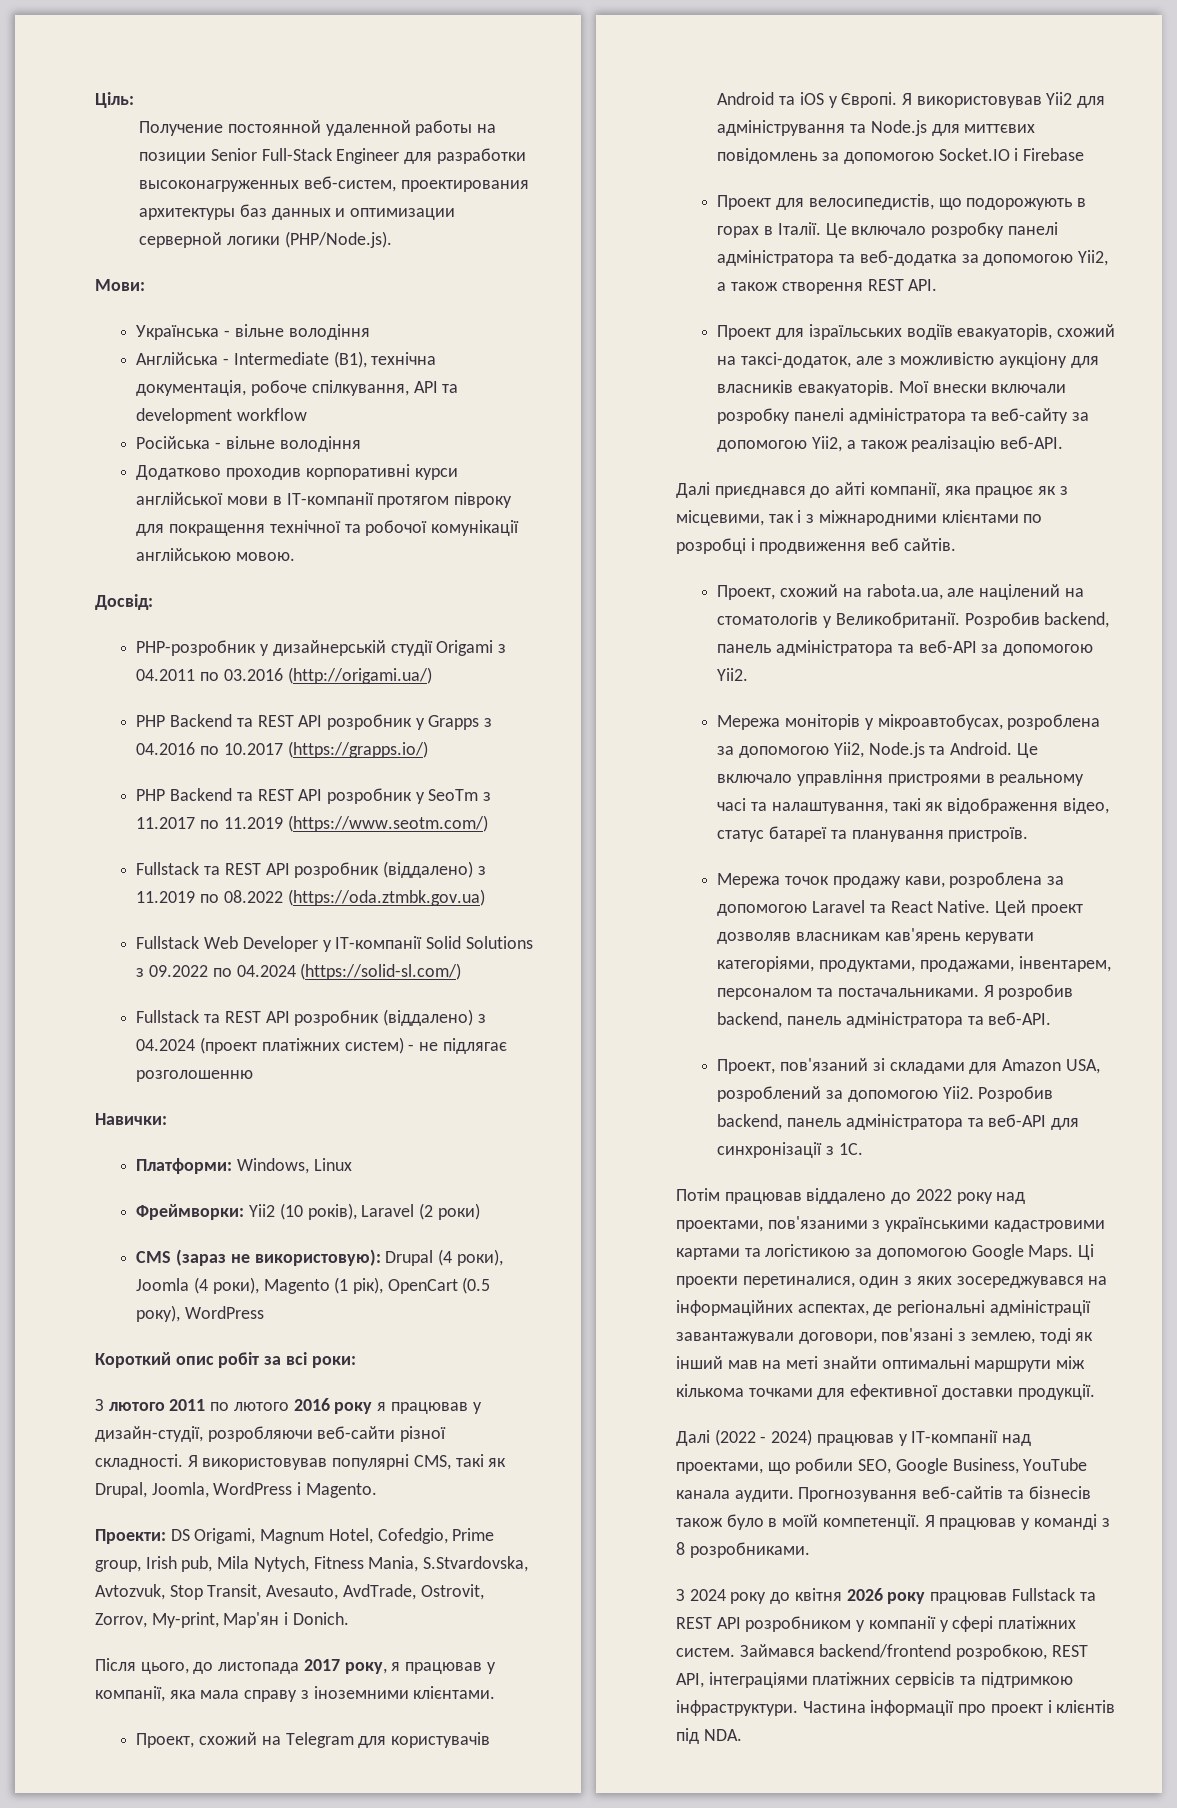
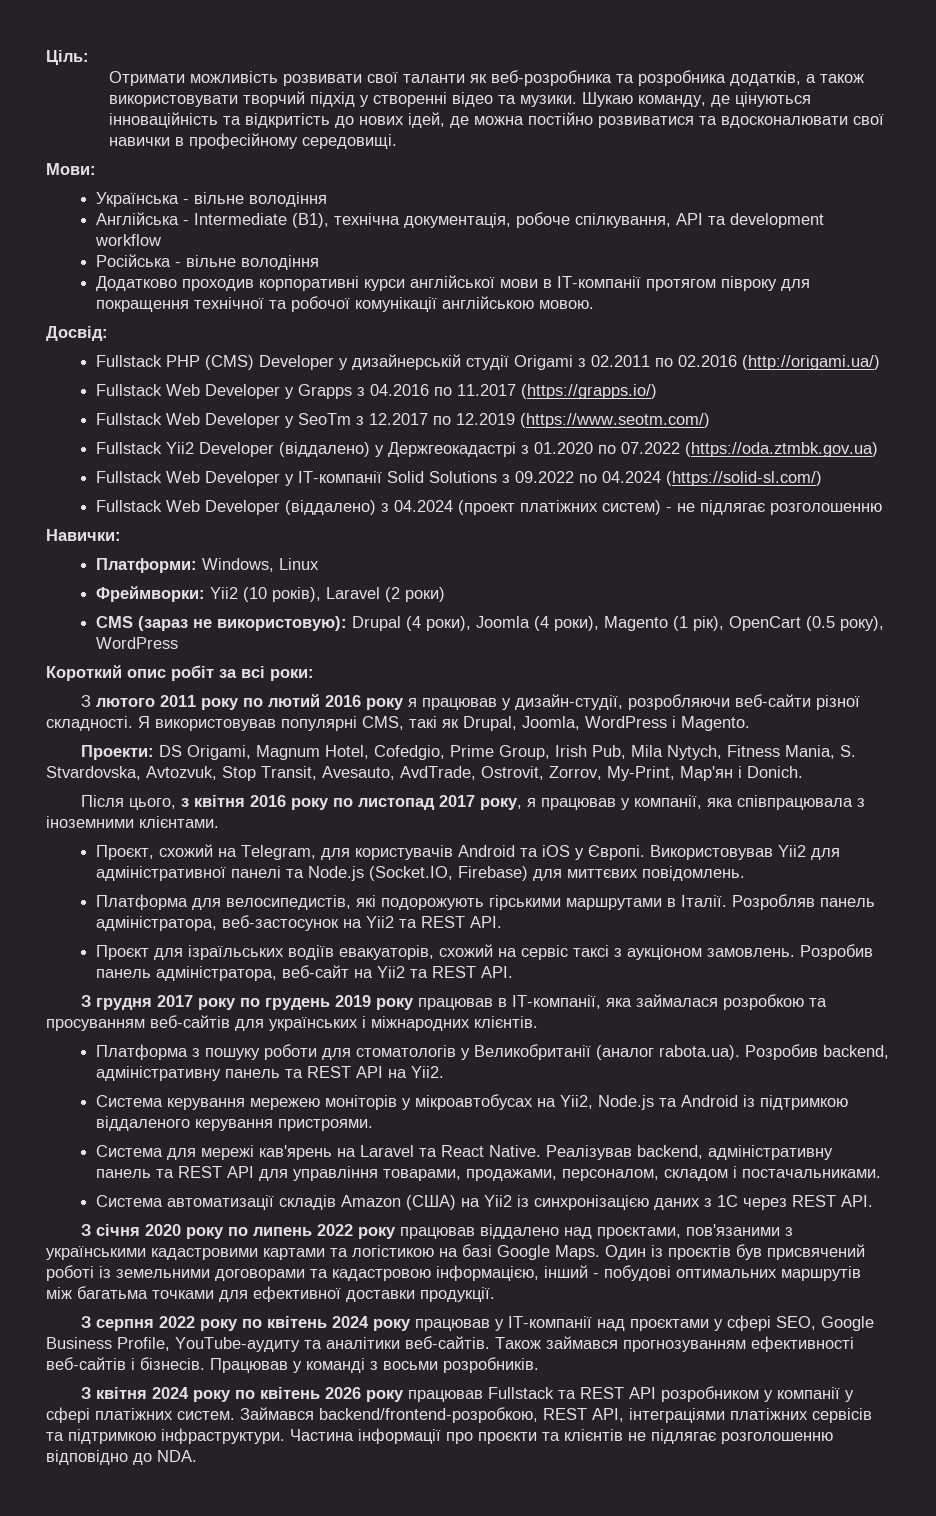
[139,120,497,136] [139,148,526,164] [139,176,529,192] [139,204,456,220] [139,231,392,248] Получение постоянной удаленной работы на позиции Senior Full-Stack Engineer для разработки высоконагруженных веб-систем, проектирования архитектуры баз данных и оптимизации серверной логики (PHP/Node.js). -> [109,70,865,86] [109,91,812,107] [109,112,885,128] [109,133,398,149] Отримати можливість розвивати свої таланти як веб-розробника та розробника додатків, а також використовувати творчий підхід у створенні відео та музики. Шукаю команду, де цінуються інноваційність та відкритість до нових ідей, де можна постійно розвиватися та вдосконалювати свої навички в професійному середовищі.
[136,640,257,656] PHP-розробник -> [95,355,334,370] Fullstack PHP (CMS) Developer
[136,667,432,684] [136,714,412,730] 04.2011 по 03.2016 (http://origami.ua/) // PHP Backend та REST API розробник -> [590,355,880,370] [95,384,280,399] 02.2011 по 02.2016 (http://origami.ua/) // Fullstack Web Developer
[223,743,283,755] 10.2017 -> [456,384,516,396] 11.2017
[136,788,492,804] [136,815,488,832] [136,861,486,878] [136,890,283,903] PHP Backend та REST API розробник у SeoTm з 11.2017 по 11.2019 (https://www.seotm.com/) // Fullstack та REST API розробник (віддалено) з 11.2019 по 08.2022 -> [95,413,710,428] [95,442,680,457] Fullstack Web Developer у SeoTm з 12.2017 по 12.2019 (https://www.seotm.com/) // Fullstack Yii2 Developer (віддалено) у Держгеокадастрі з 01.2020 по 07.2022
[204,1010,380,1026] та REST API розробник -> [165,500,280,515] Web Developer
[210,1402,289,1411] по лютого -> [200,694,320,710] року по лютий
[95,1556,213,1572] group, Irish pub, -> [498,745,626,760] Group, Irish Pub,
[423,1556,529,1572] S.Stvardovska, -> [839,745,856,757] [46,766,141,780] S. Stvardovska,
[151,1612,219,1628] My-print, -> [607,766,675,781] My-Print,
[193,1662,300,1674] до листопада -> [180,795,435,810] з квітня 2016 року по листопад
[200,1690,298,1702] мала справу -> [736,795,853,810] співпрацювала
[136,1732,354,1748] Проект, схожий на Telegram -> [95,844,316,860] Проєкт, схожий на Telegram,
[901,92,1106,108] [717,120,1036,136] [717,148,1084,164] [717,194,1086,210] [717,222,1058,238] [717,250,1108,266] [717,279,938,294] [717,325,772,340] Я використовував Yii2 для адміністрування та Node.js для миттєвих повідомлень за допомогою Socket.IO i Firebase // Проект для велосипедистів, що подорожують в горах в Італії. Це включало розробку панелі адміністратора та веб-додатка за допомогою Yii2, а також створення REST API. // Проект -> [649,845,840,860] [95,866,745,881] [95,894,875,910] [95,915,502,931] [95,945,149,960] Використовував Yii2 для адміністративної панелі та Node.js (Socket.IO, Firebase) для миттєвих повідомлень. // Платформа для велосипедистів, які подорожують гірськими маршрутами в Італії. Розробляв панель адміністратора, веб-застосунок на Yii2 та REST API. // Проєкт
[741,352,1099,368] [717,380,1067,396] [717,408,1089,424] [717,436,1063,452] [676,482,1068,498] [676,510,1043,526] [676,538,956,554] [717,584,1084,600] [717,612,1110,628] [717,640,1093,656] [717,668,749,681] [717,714,1101,730] [717,742,1038,758] [717,770,1085,786] [717,798,1109,814] [717,826,1029,842] [717,872,1064,888] [717,900,1083,916] [717,928,1034,944] [717,956,1111,972] [717,984,1074,1000] [717,1012,1052,1028] [717,1058,1100,1074] [717,1086,1054,1102] [717,1114,1079,1130] [717,1142,863,1158] [676,1188,1026,1204] [676,1220,763,1232] таксі-додаток, але з можливістю аукціону для власників евакуаторів. Мої внески включали розробку панелі адміністратора та веб-сайту за допомогою Yii2, а також реалізацію веб-API. // Далі приєднався до айті компанії, яка працює як з місцевими, так і з міжнародними клієнтами по розробці і продвиження веб сайтів. // Проект, схожий на rabota.ua, але націлений на стоматологів у Великобританії. Розробив backend, панель адміністратора та веб-API за допомогою Yii2. // Мережа моніторів у мікроавтобусах, розроблена за допомогою Yii2, Node.js та Android. Це включало управління пристроями в реальному часі та налаштування, такі як відображення відео, статус батареї та планування пристроїв. // Мережа точок продажу кави, розроблена за допомогою Laravel та React Native. Цей проект дозволяв власникам кав'ярень керувати категоріями, продуктами, продажами, інвентарем, персоналом та постачальниками. Я розробив backend, панель адміністратора та веб-API. // Проект, пов'язаний зі складами для Amazon USA, розроблений за допомогою Yii2. Розробив backend, панель адміністратора та веб-API для синхронізації з 1C. // Потім працював віддалено до 2022 року над проектами, -> [520,944,873,960] [95,965,513,981] [80,994,827,1010] [46,1015,538,1031] [95,1044,889,1060] [95,1066,444,1081] [95,1094,848,1110] [95,1116,373,1131] [95,1145,833,1160] [95,1166,881,1181] [95,1195,873,1210] [80,1224,681,1239] сервіс таксі з аукціоном замовлень. Розробив панель адміністратора, веб-сайт на Yii2 та REST API. // З грудня 2017 року по грудень 2019 року працював в ІТ-компанії, яка займалася розробкою та просуванням веб-сайтів для українських і міжнародних клієнтів. // Платформа з пошуку роботи для стоматологів у Великобританії (аналог rabota.ua). Розробив backend, адміністративну панель та REST API на Yii2. // Система керування мережею моніторів у мікроавтобусах на Yii2, Node.js та Android із підтримкою віддаленого керування пристроями. // Система для мережі кав'ярень на Laravel та React Native. Реалізував backend, адміністративну панель та REST API для управління товарами, продажами, персоналом, складом і постачальниками. // Система автоматизації складів Amazon (США) на Yii2 із синхронізацією даних з 1С через REST API. // З січня 2020 року по липень 2022 року працював віддалено над проєктами,
[855,1244,1095,1260] [676,1276,1108,1288] [676,1300,1091,1316] [676,1328,1094,1344] [676,1356,1086,1372] [676,1384,744,1397] за допомогою Google Maps. Ці проекти перетиналися, один з яких зосереджувався на інформаційних аспектах, де регіональні адміністрації завантажували договори, пов'язані з землею, тоді як інший мав на меті знайти оптимальні маршрути між кількома -> [439,1244,865,1260] [46,1265,861,1281] [46,1286,148,1299] на базі Google Maps. Один із проєктів був присвячений роботі із земельними договорами та кадастровою інформацією, інший - побудові оптимальних маршрутів між багатьма
[676,1429,1032,1446] [676,1458,1088,1474] [676,1486,1091,1502] [676,1514,1017,1530] Далі (2022 - 2024) працював у ІТ-компанії над проектами, що робили SEO, Google Business, YouTube канала аудити. Прогнозування веб-сайтів та бізнесів також було в моїй компетенції. Я працював -> [80,1315,874,1331] [46,1336,854,1352] [46,1357,288,1373] З серпня 2022 року по квітень 2024 року працював у ІТ-компанії над проєктами у сфері SEO, Google Business Profile, YouTube-аудиту та аналітики веб-сайтів. Також займався прогнозуванням ефективності веб-сайтів і бізнесів. Працював
[676,1542,810,1558] [676,1588,842,1604] 8 розробниками. // З 2024 року до квітня -> [383,1357,539,1373] [80,1387,320,1402] восьми розробників. // З квітня 2024 року по квітень
[819,1644,1048,1660] backend/frontend розробкою, -> [319,1407,538,1423] backend/frontend-розробкою,
[990,1700,1116,1716] [676,1728,699,1744] проект і клієнтів під -> [478,1429,833,1444] [46,1450,152,1465] проєкти та клієнтів не підлягає розголошенню відповідно до

